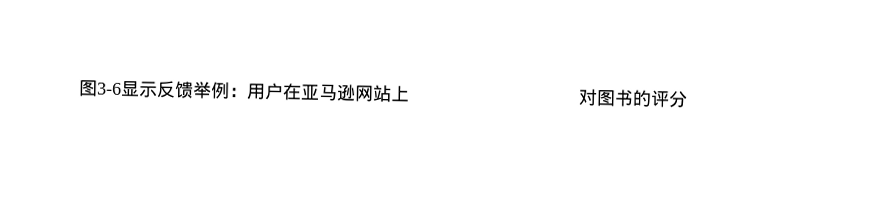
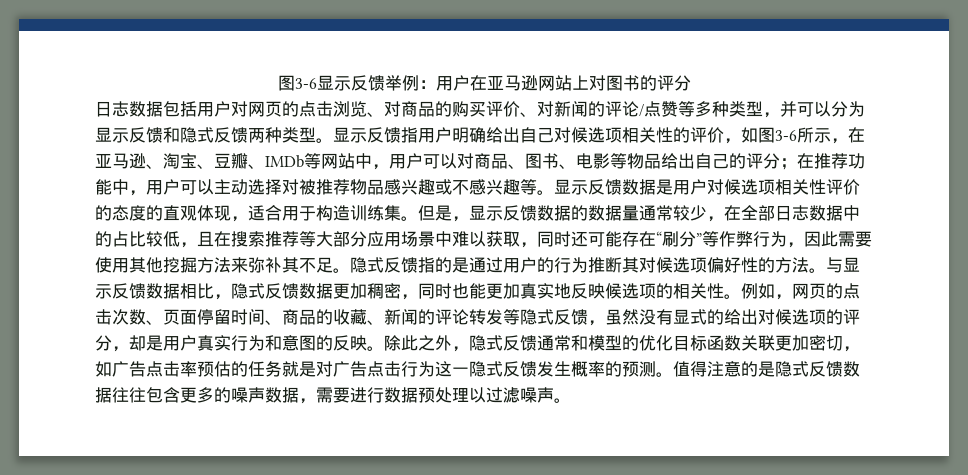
(688, 99) none -> [95,101,865,118] [95,127,865,144] [95,153,865,170] [95,179,860,196] [95,205,860,222] [95,231,872,248] [95,257,860,273] [95,283,860,300] [95,309,860,326] [95,335,860,352] [95,361,860,377] [95,387,571,404] // 日志数据包括用户对网页的点击浏览、对商品的购买评价、对新闻的评论/点赞等多种类型，并可以分为显示反馈和隐式反馈两种类型。显示反馈指用户明确给出自己对候选项相关性的评价，如图3-6所示，在亚马逊、淘宝、豆瓣、IMDb等网站中，用户可以对商品、图书、电影等物品给出自己的评分；在推荐功能中，用户可以主动选择对被推荐物品感兴趣或不感兴趣等。显示反馈数据是用户对候选项相关性评价的态度的直观体现，适合用于构造训练集。但是，显示反馈数据的数据量通常较少，在全部日志数据中的占比较低，且在搜索推荐等大部分应用场景中难以获取，同时还可能存在“刷分”等作弊行为，因此需要使用其他挖掘方法来弥补其不足。隐式反馈指的是通过用户的行为推断其对候选项偏好性的方法。与显示反馈数据相比，隐式反馈数据更加稠密，同时也能更加真实地反映候选项的相关性。例如，网页的点击次数、页面停留时间、商品的收藏、新闻的评论转发等隐式反馈，虽然没有显式的给出对候选项的评分，却是用户真实行为和意图的反映。除此之外，隐式反馈通常和模型的优化目标函数关联更加密切，如广告点击率预估的任务就是对广告点击行为这一隐式反馈发生概率的预测。值得注意的是隐式反馈数据往往包含更多的噪声数据，需要进行数据预处理以过滤噪声。

